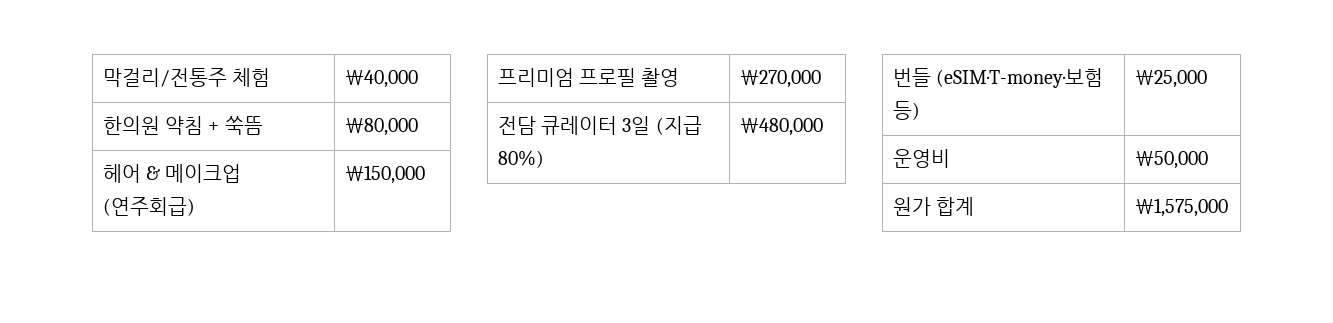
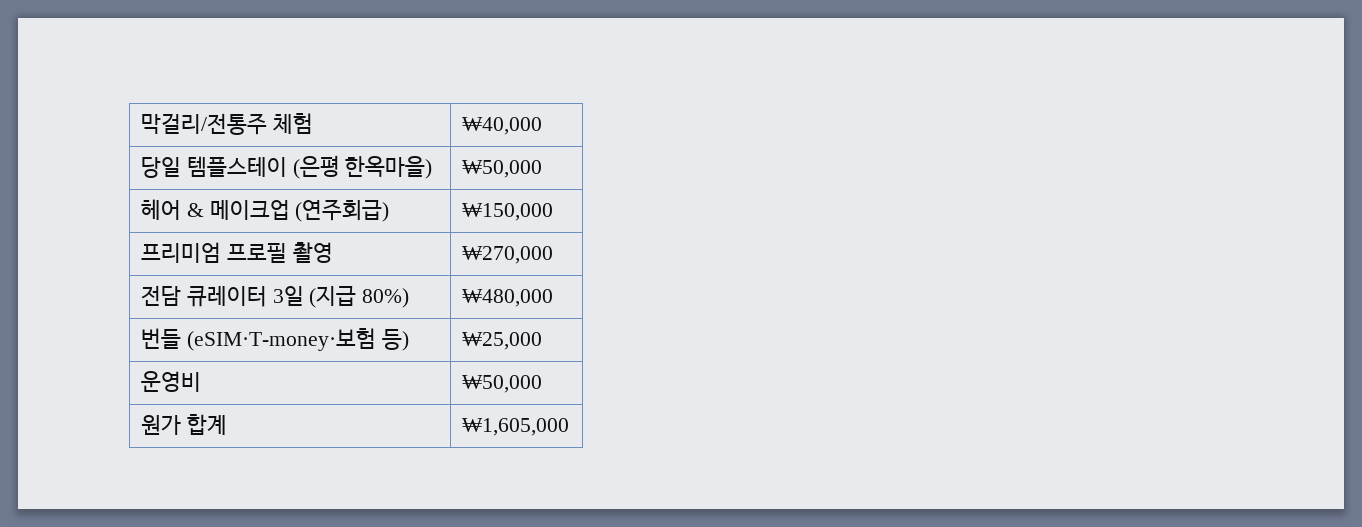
[102,116,263,135] [344,118,418,136] 한의원 약침 + 쑥뜸 | ₩80,000 -> [140,155,433,179] [461,160,542,178] 당일 템플스테이 (은평 한옥마을) | ₩50,000
[1134,198,1228,217] ₩1,575,000 -> [461,418,569,436] ₩1,605,000

